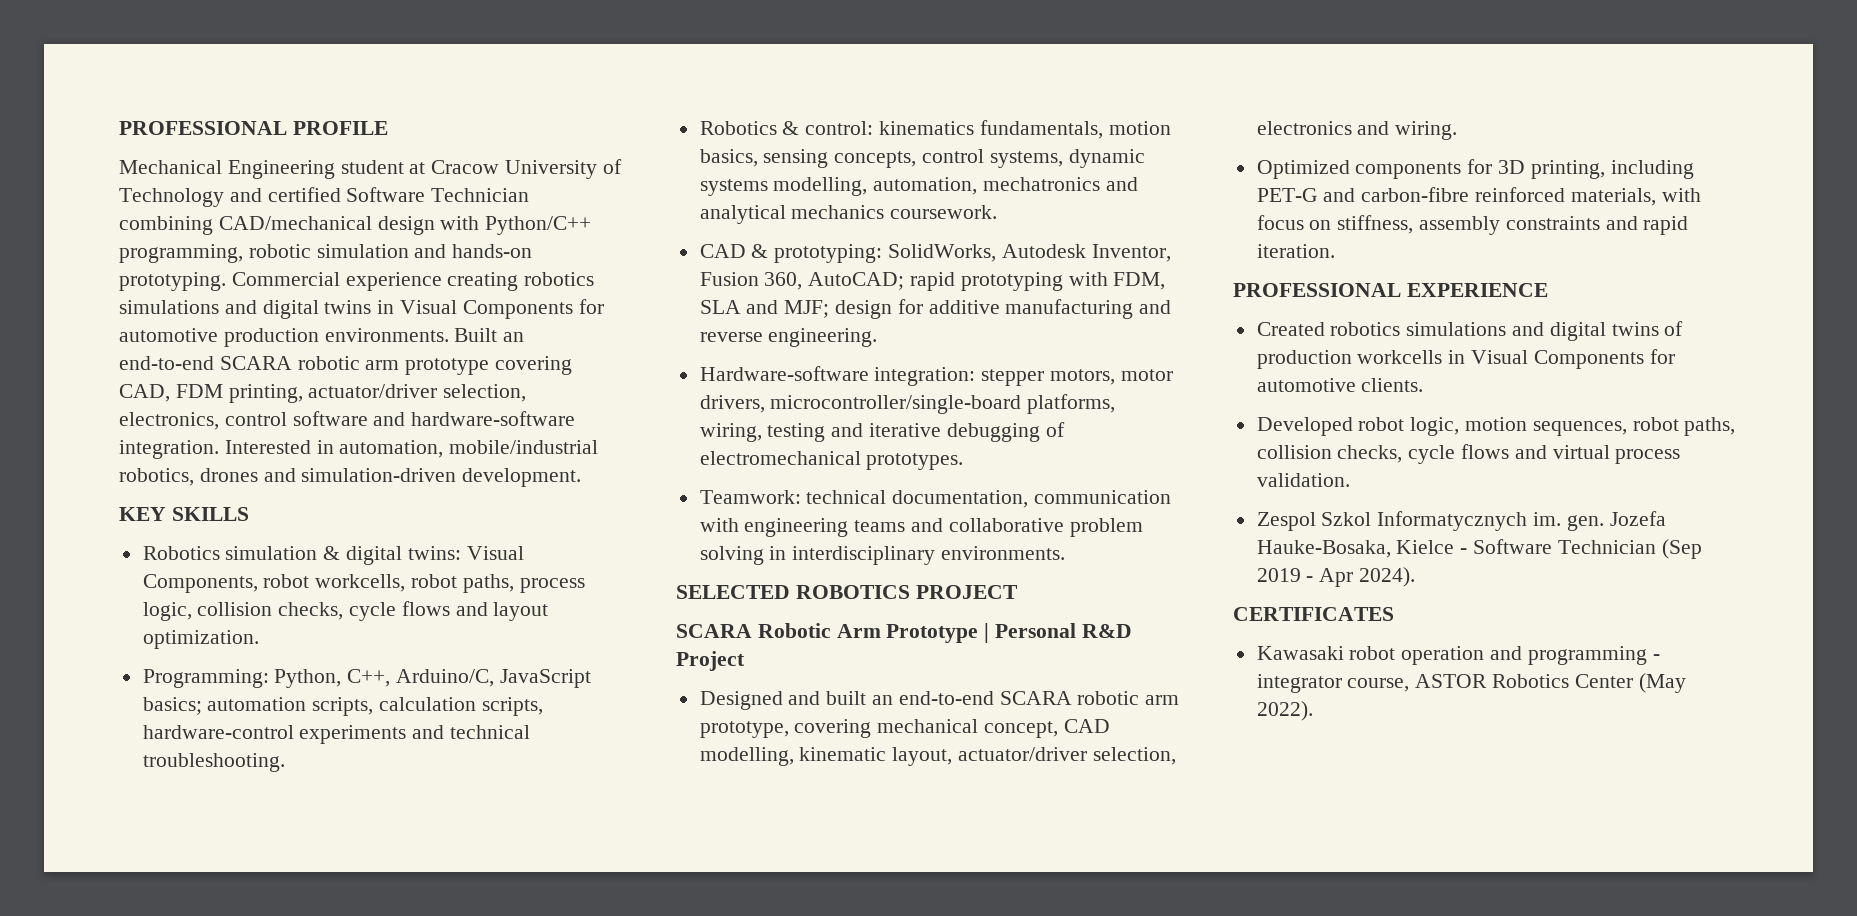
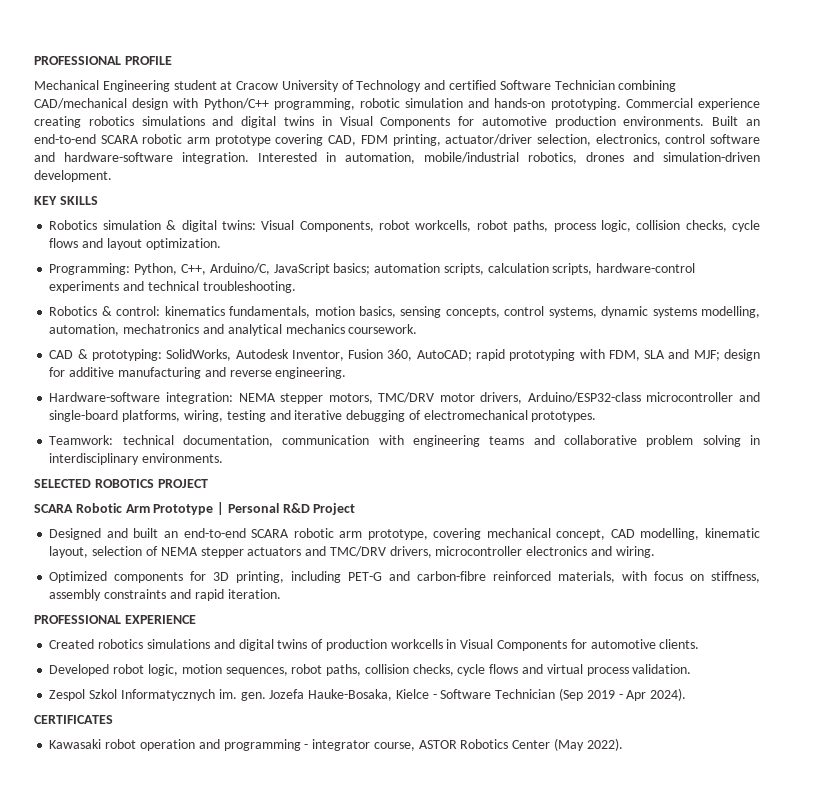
(976, 376) none -> [238,393,276,402] NEMA
(1116, 377) none -> [378,392,435,403] TMC/DRV
[770,395,1022,414] microcontroller/single-board -> [527,392,761,403] [49,410,119,422] Arduino/ESP32-class microcontroller and single-board
[958,747,1176,765] actuator/driver selection, -> [92,546,523,558] selection of NEMA stepper actuators and TMC/DRV drivers, microcontroller

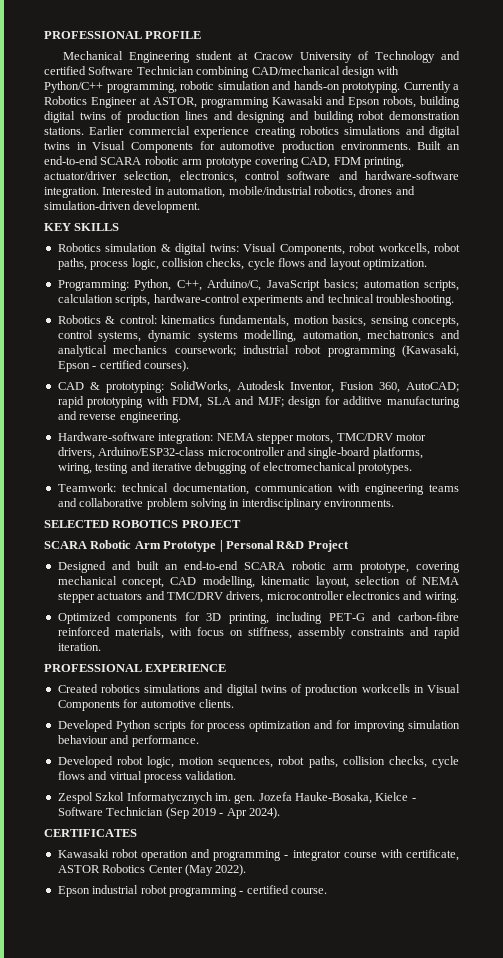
[625,98,693,108] Commercial -> [403,81,459,93] [44,96,460,108] [44,111,460,123] [44,126,190,135] Currently a Robotics Engineer at ASTOR, programming Kawasaki and Epson robots, building digital twins of production lines and designing and building robot demonstration stations. Earlier commercial
[348,324,418,334] coursework. -> [174,345,459,357] [57,360,189,372] coursework; industrial robot programming (Kawasaki, Epson - certified courses).
(700, 644) none -> [57,720,461,732] [57,735,199,747] // Developed Python scripts for process optimization and for improving simulation behaviour and performance.
[373,742,415,751] course, -> [343,849,460,861] course with certificate,
(623, 744) none -> [57,885,327,897] // Epson industrial robot programming - certified course.

